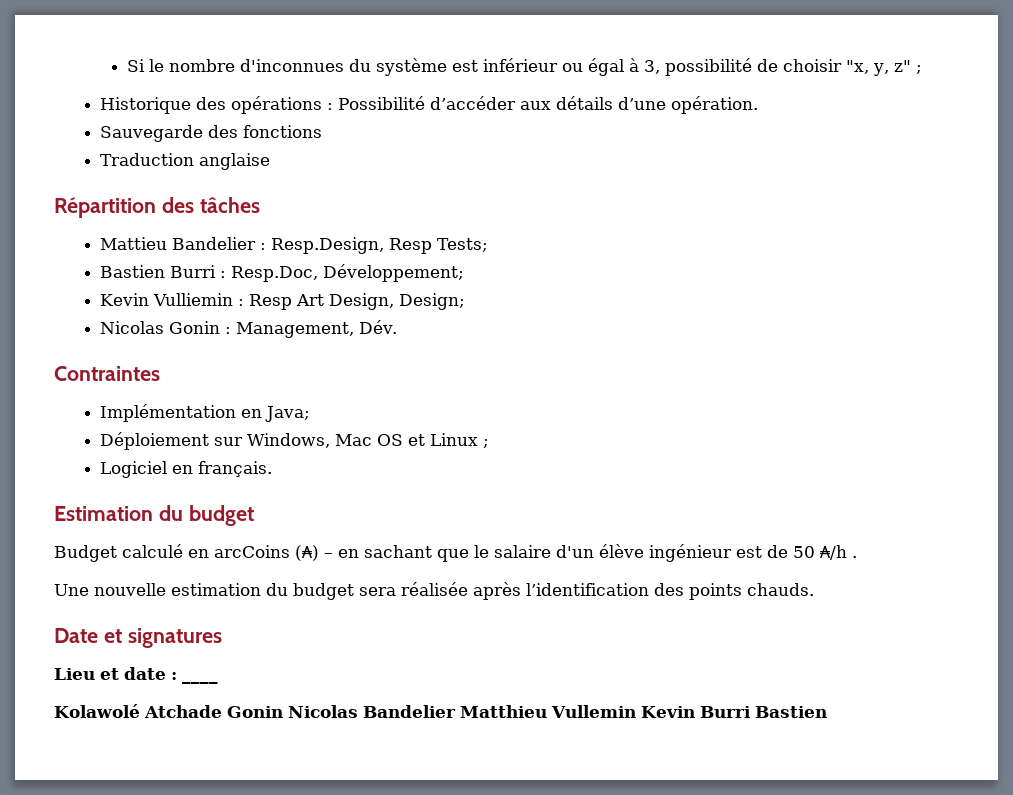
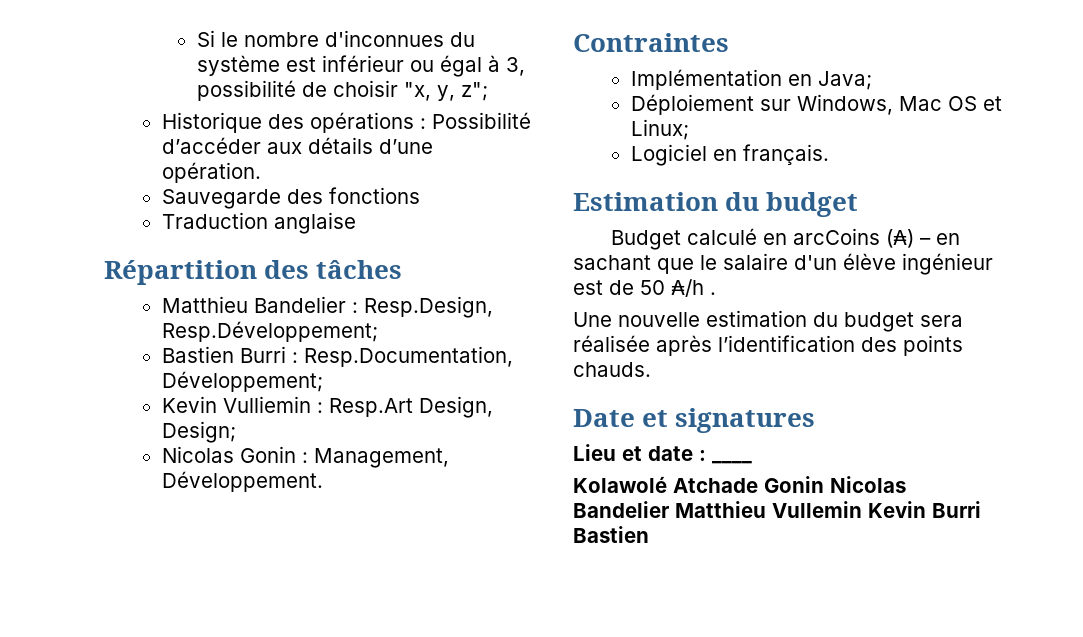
[893,60,922,74] z" ; -> [460,82,488,101] z";
[99,237,167,250] Mattieu -> [161,296,248,313] Matthieu
[388,238,489,254] Resp Tests; -> [161,321,378,342] Resp.Développement;
[230,266,318,282] Resp.Doc, -> [303,346,513,367] Resp.Documentation,
[249,294,325,310] Resp Art -> [328,398,413,417] Resp.Art
[358,320,398,334] Dév. -> [161,471,323,492] Développement.
[429,433,489,448] Linux ; -> [630,119,689,140] Linux;

